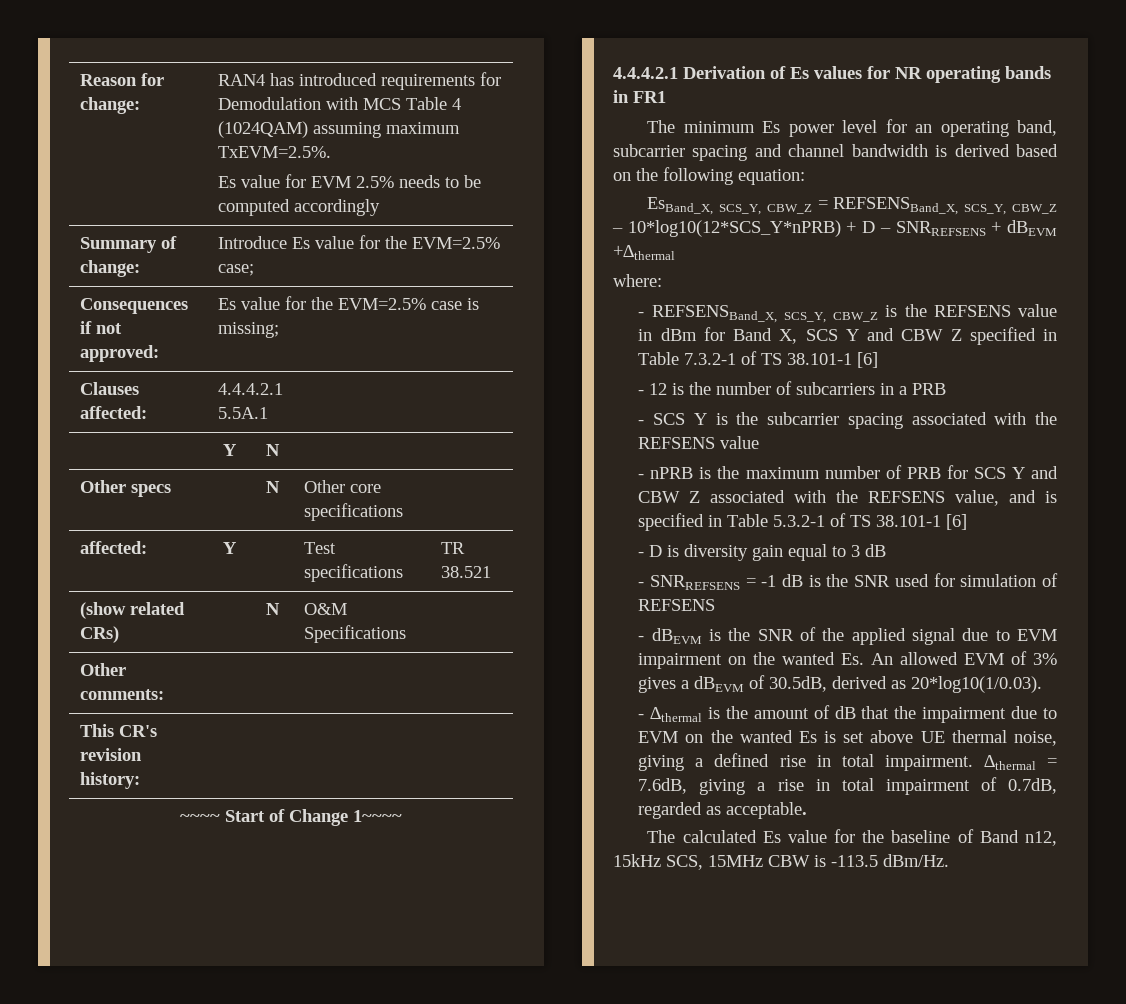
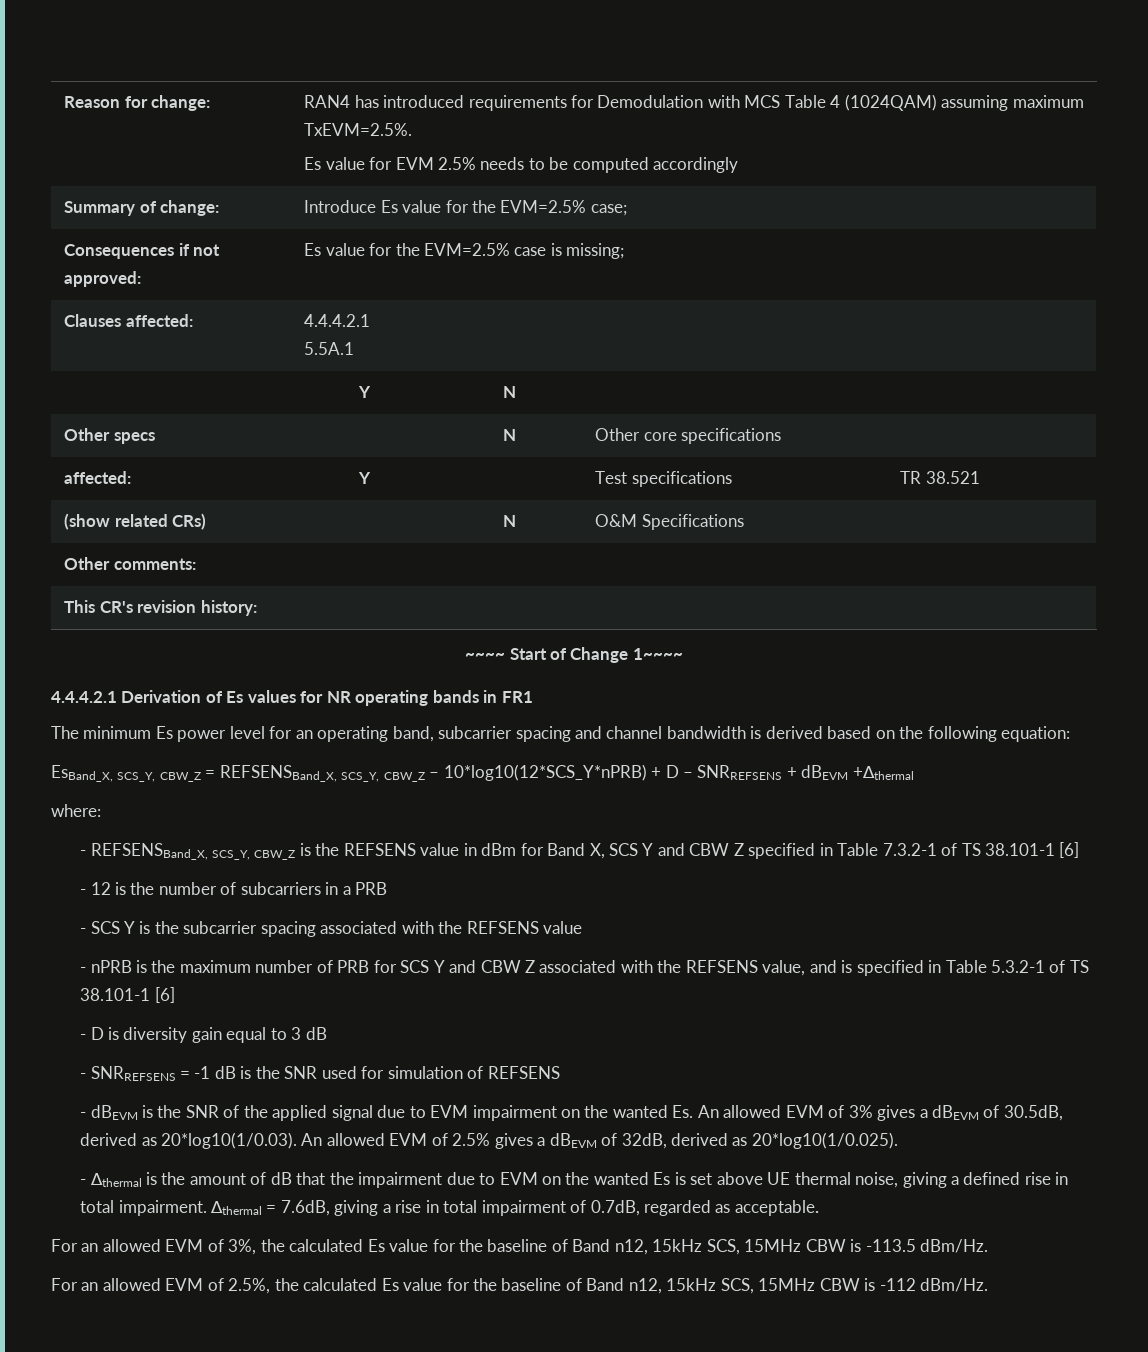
(1043, 684) none -> [301,1132,898,1149] An allowed EVM of 2.5% gives a dBEVM of 32dB, derived as 20*log10(1/0.025).
[647,830,676,843] The -> [51,1239,285,1255] For an allowed EVM of 3%, the
(949, 860) none -> [51,1278,989,1294] // For an allowed EVM of 2.5%, the calculated Es value for the baseline of Band n12, 15kHz SCS, 15MHz CBW is -112 dBm/Hz.

